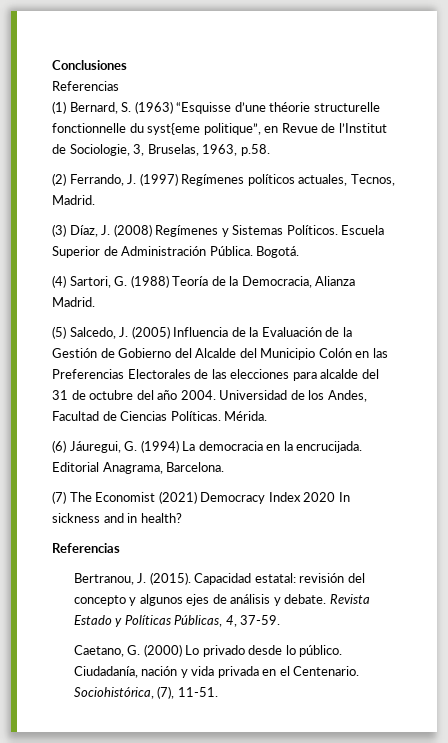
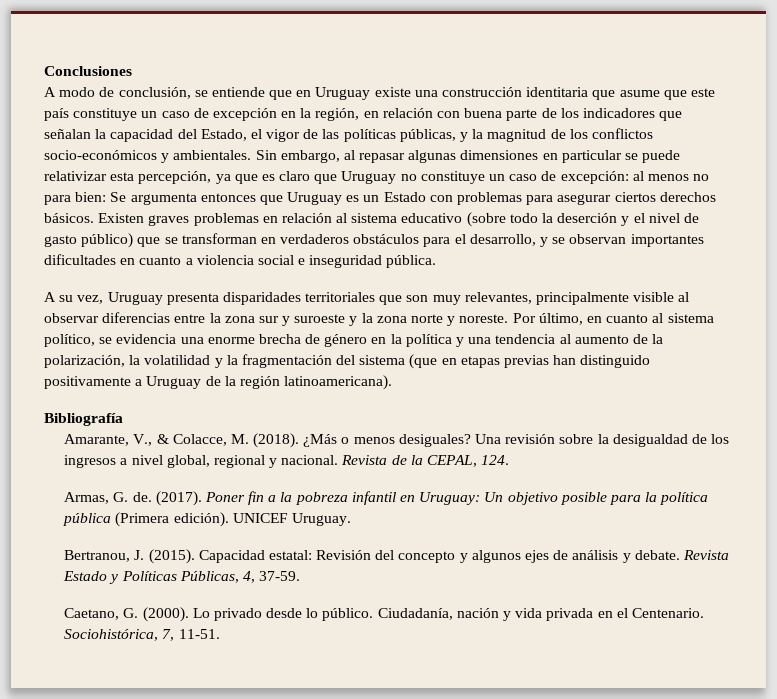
[52,81,119,91] [52,101,380,114] [52,123,387,135] [52,144,270,156] [52,173,395,186] [52,195,95,205] [52,224,385,237] [52,246,300,258] [52,275,356,288] [52,297,95,307] [52,326,352,339] [52,348,388,360] [52,369,379,381] [52,390,367,402] [52,411,268,421] [52,440,363,453] [52,462,225,474] [52,491,350,504] [52,513,182,523] [52,543,120,553] Referencias // (1) Bernard, S. (1963) “Esquisse d’une théorie structurelle fonctionnelle du syst{eme politique”, en Revue de l’Institut de Sociologie, 3, Bruselas, 1963, p.58. // (2) Ferrando, J. (1997) Regímenes políticos actuales, Tecnos, Madrid. // (3) Díaz, J. (2008) Regímenes y Sistemas Políticos. Escuela Superior de Administración Pública. Bogotá. // (4) Sartori, G. (1988) Teoría de la Democracia, Alianza Madrid. // (5) Salcedo, J. (2005) Influencia de la Evaluación de la Gestión de Gobierno del Alcalde del Municipio Colón en las Preferencias Electorales de las elecciones para alcalde del 31 de octubre del año 2004. Universidad de los Andes, Facultad de Ciencias Políticas. Mérida. // (6) Jáuregui, G. (1994) La democracia en la encrucijada. Editorial Anagrama, Barcelona. // (7) The Economist (2021) Democracy Index 2020 In sickness and in health? // Referencias -> [44,87,715,100] [44,108,683,121] [44,128,653,142] [44,150,681,163] [44,171,710,184] [44,192,716,205] [44,212,699,227] [44,233,704,248] [44,254,437,268] [44,292,690,305] [44,312,714,326] [44,334,664,347] [44,354,651,369] [44,375,393,390] [44,413,123,426] [64,433,730,448] [64,455,510,468] [64,491,709,506] [63,512,351,527] A modo de conclusión, se entiende que en Uruguay existe una construcción identitaria que asume que este país constituye un caso de excepción en la región, en relación con buena parte de los indicadores que señalan la capacidad del Estado, el vigor de las políticas públicas, y la magnitud de los conflictos socio-económicos y ambientales. Sin embargo, al repasar algunas dimensiones en particular se puede relativizar esta percepción, ya que es claro que Uruguay no constituye un caso de excepción: al menos no para bien: Se argumenta entonces que Uruguay es un Estado con problemas para asegurar ciertos derechos básicos. Existen graves problemas en relación al sistema educativo (sobre todo la deserción y el nivel de gasto público) que se transforman en verdaderos obstáculos para el desarrollo, y se observan importantes dificultades en cuanto a violencia social e inseguridad pública. // A su vez, Uruguay presenta disparidades territoriales que son muy relevantes, principalmente visible al observar diferencias entre la zona sur y suroeste y la zona norte y noreste. Por último, en cuanto al sistema político, se evidencia una enorme brecha de género en la política y una tendencia al aumento de la polarización, la volatilidad y la fragmentación del sistema (que en etapas previas han distinguido positivamente a Uruguay de la región latinoamericana). // Bibliografía // Amarante, V., & Colacce, M. (2018). ¿Más o menos desiguales? Una revisión sobre la desigualdad de los ingresos a nivel global, regional y nacional. Revista de la CEPAL, 124. // Armas, G. de. (2017). Poner fin a la pobreza infantil en Uruguay: Un objetivo posible para la política pública (Primera edición). UNICEF Uruguay.
[299,573,345,583] revisión -> [316,550,372,560] Revisión
[143,644,182,657] (2000) -> [142,607,189,622] (2000).
[157,686,175,699] (7), -> [162,629,175,641] 7,

